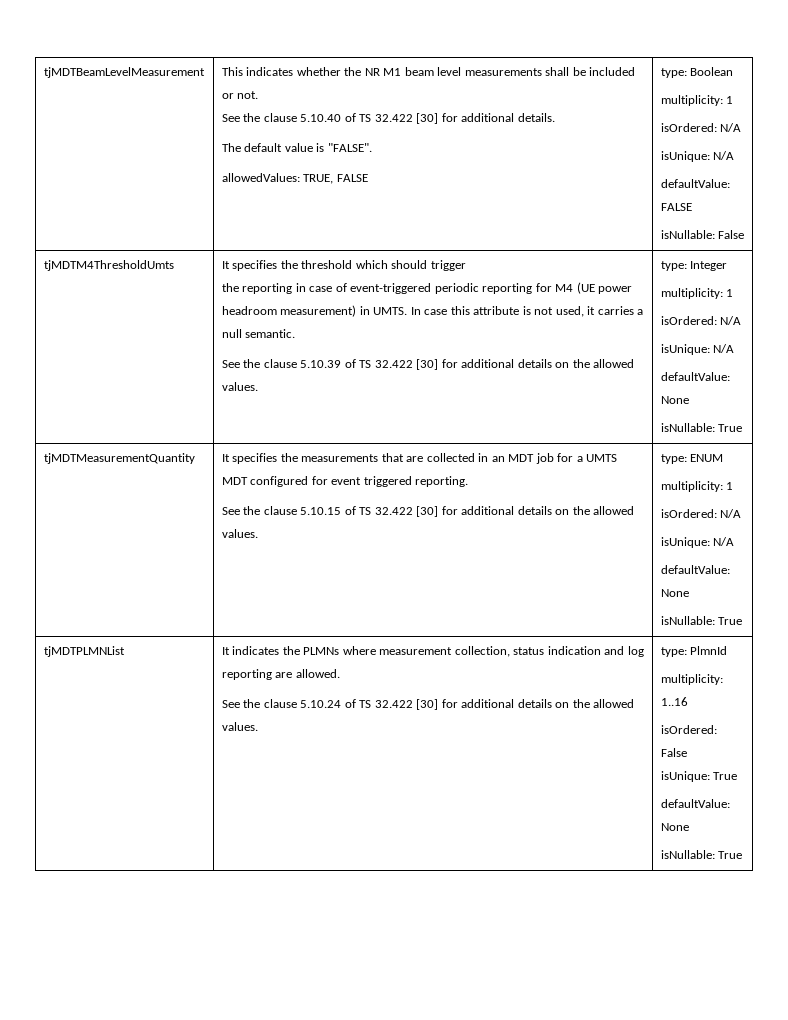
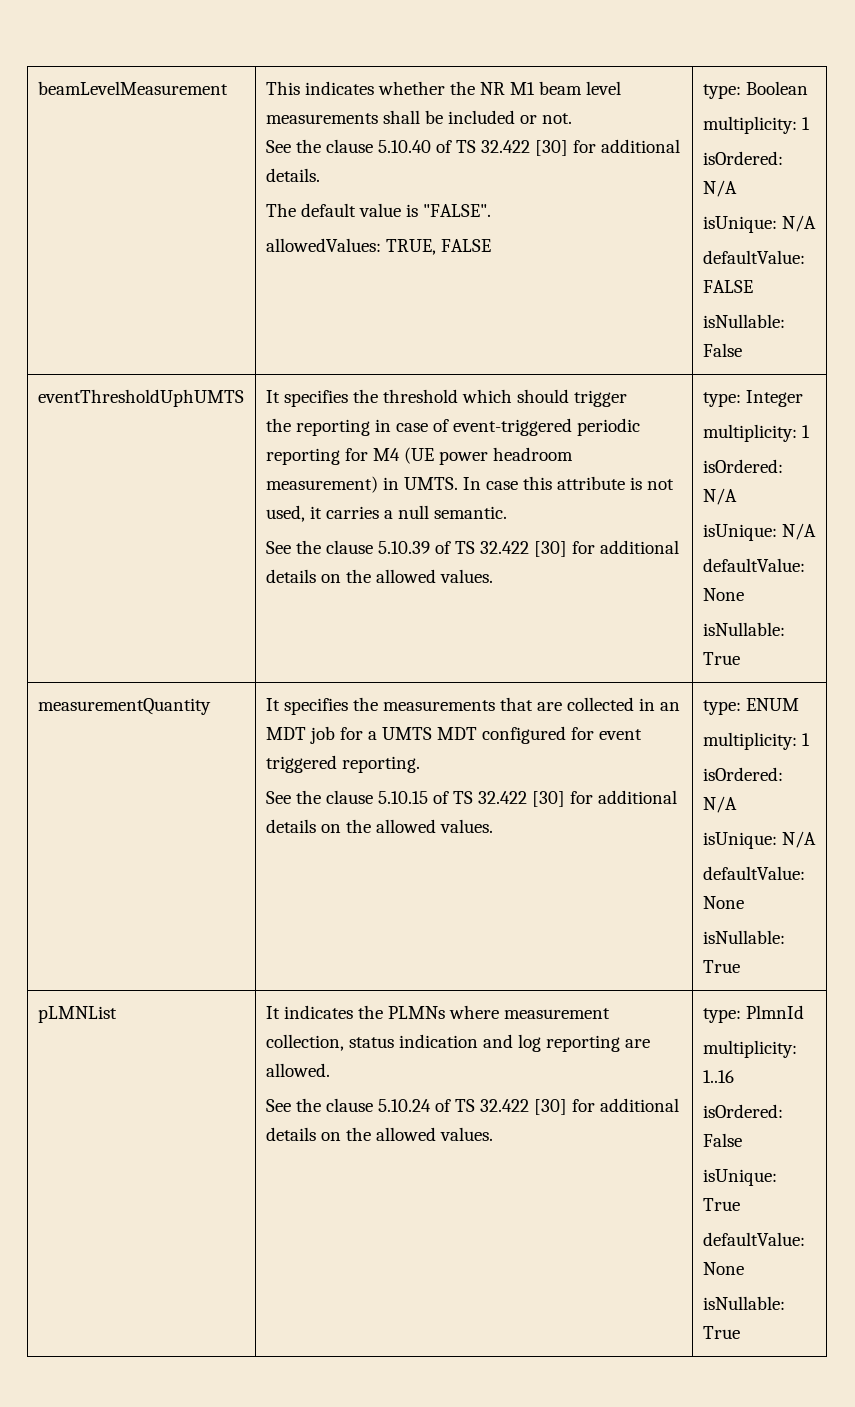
[43,67,205,78] tjMDTBeamLevelMeasurement -> [37,81,228,95] beamLevelMeasurement
[43,260,174,271] tjMDTM4ThresholdUmts -> [37,389,244,407] eventThresholdUphUMTS
[43,453,195,464] tjMDTMeasurementQuantity -> [37,698,211,715] measurementQuantity
[43,646,125,657] tjMDTPLMNList -> [37,1006,117,1023] pLMNList

